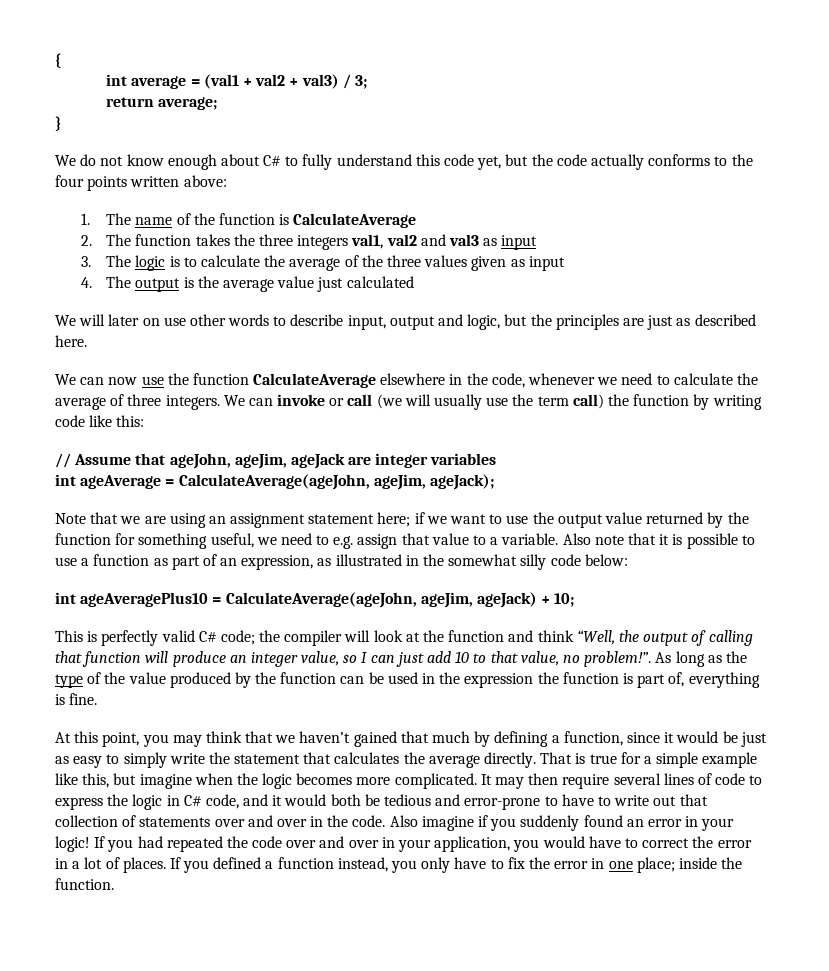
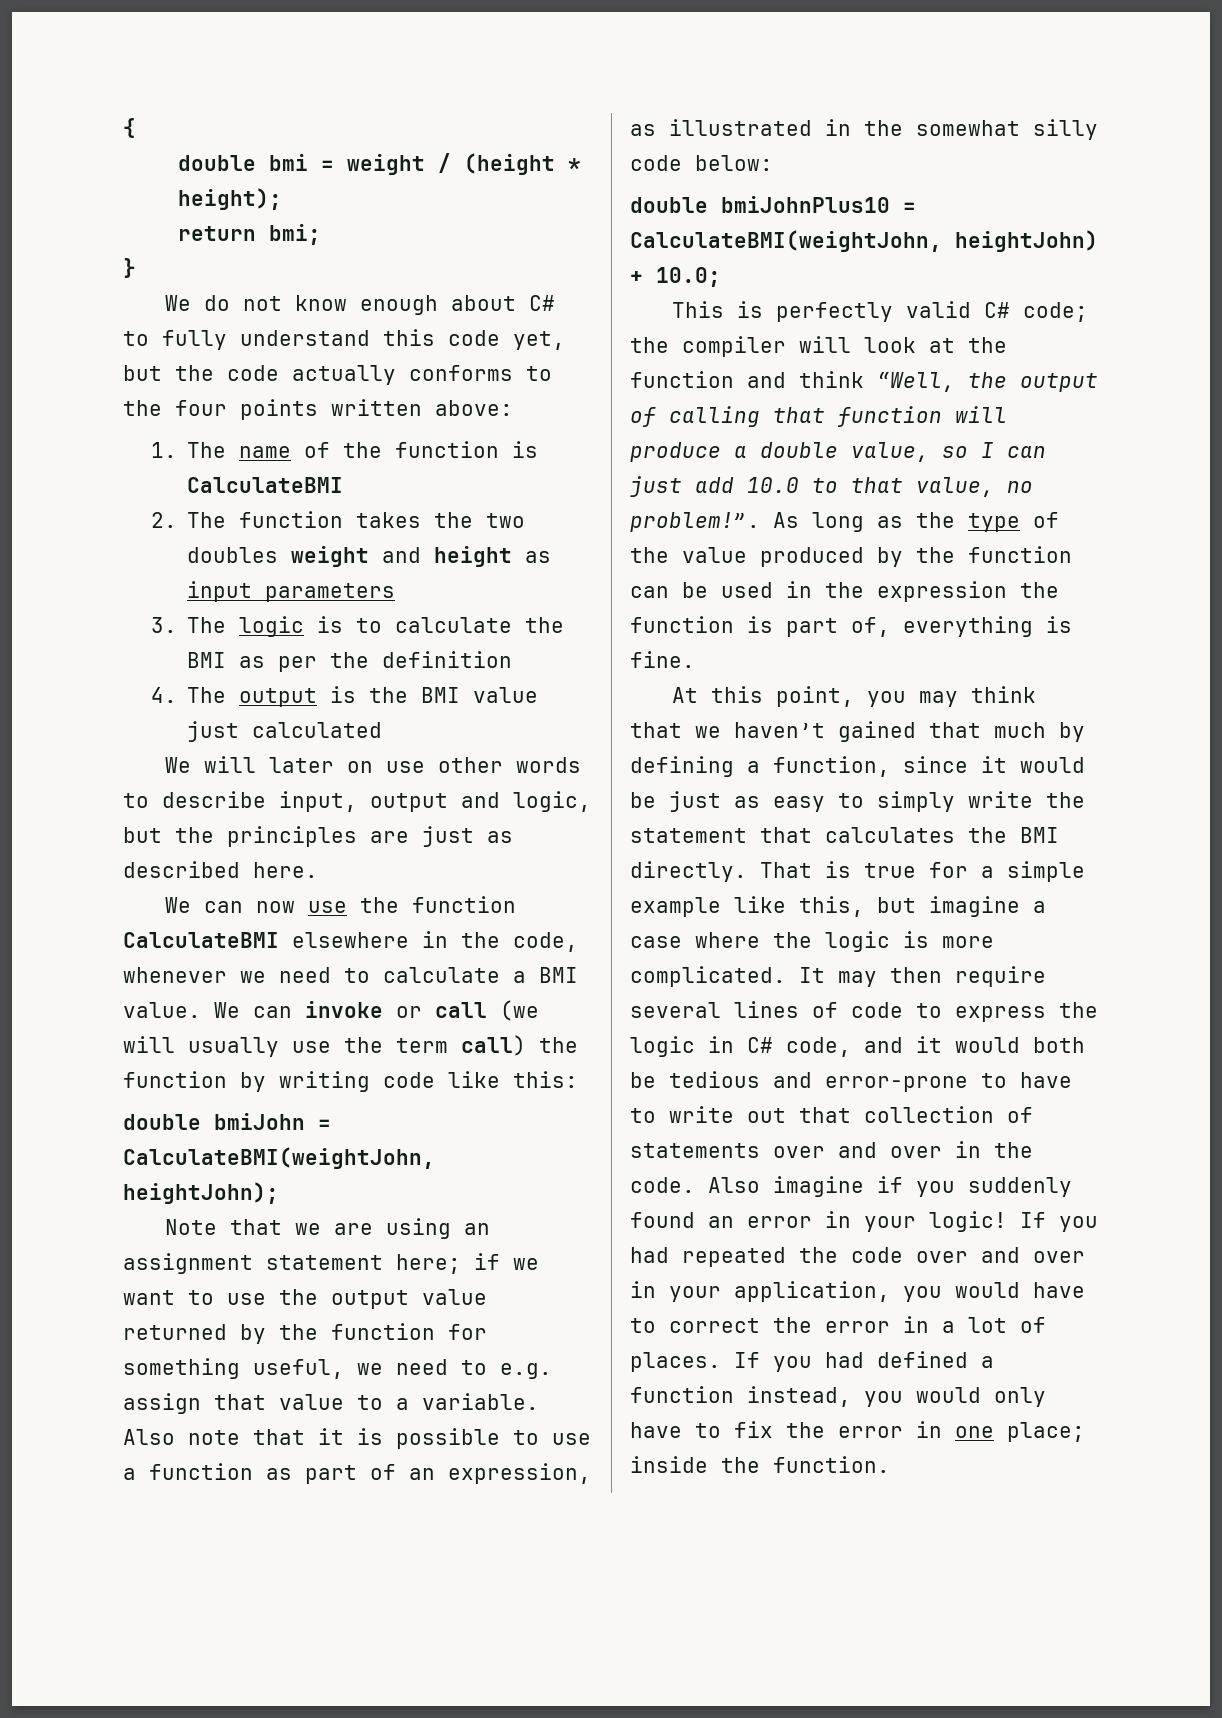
[106,74,367,89] int average = (val1 + val2 + val3) / 3; -> [178,153,582,175] [178,188,283,210] double bmi = weight / (height * height);
[158,97,218,110] average; -> [269,224,322,245] bmi;
[293,213,417,228] CalculateAverage -> [186,477,343,493] CalculateBMI
[259,234,538,250] three integers val1, val2 and val3 as input -> [485,513,525,528] [186,546,551,567] [186,581,395,602] two doubles weight and height as input parameters
[289,255,565,271] average of the three values given as input -> [186,651,512,672] BMI as per the definition
[223,279,275,292] average -> [420,687,460,703] BMI
[253,373,377,388] CalculateAverage -> [123,932,279,948] CalculateBMI
[736,373,758,385] [55,394,220,410] the average of three integers. -> [513,967,578,983] [123,1002,201,1018] a BMI value.
[55,453,497,469] [55,474,494,490] // Assume that ageJohn, ageJim, ageJack are integer variables // int ageAverage = CalculateAverage(ageJohn, ageJim, ageJack); -> [123,1113,331,1130] [123,1147,435,1169] [123,1182,279,1204] double bmiJohn = CalculateBMI(weightJohn, heightJohn);
[55,592,575,608] int ageAveragePlus10 = CalculateAverage(ageJohn, ageJim, ageJack) + 10; -> [630,196,916,213] [630,230,1098,252] [630,267,721,287] double bmiJohnPlus10 = CalculateBMI(weightJohn, heightJohn) + 10.0;
[229,652,298,667] an integer -> [734,442,838,458] a double
[455,651,470,663] 10 -> [747,477,799,493] 10.0
[428,755,480,768] average -> [1020,827,1059,843] BMI
[194,773,353,789] when the logic becomes -> [1033,901,1046,913] [630,931,929,952] a case where the logic is
(210, 866) none -> [825,1352,864,1368] had
(418, 866) none -> [916,1387,981,1403] would

